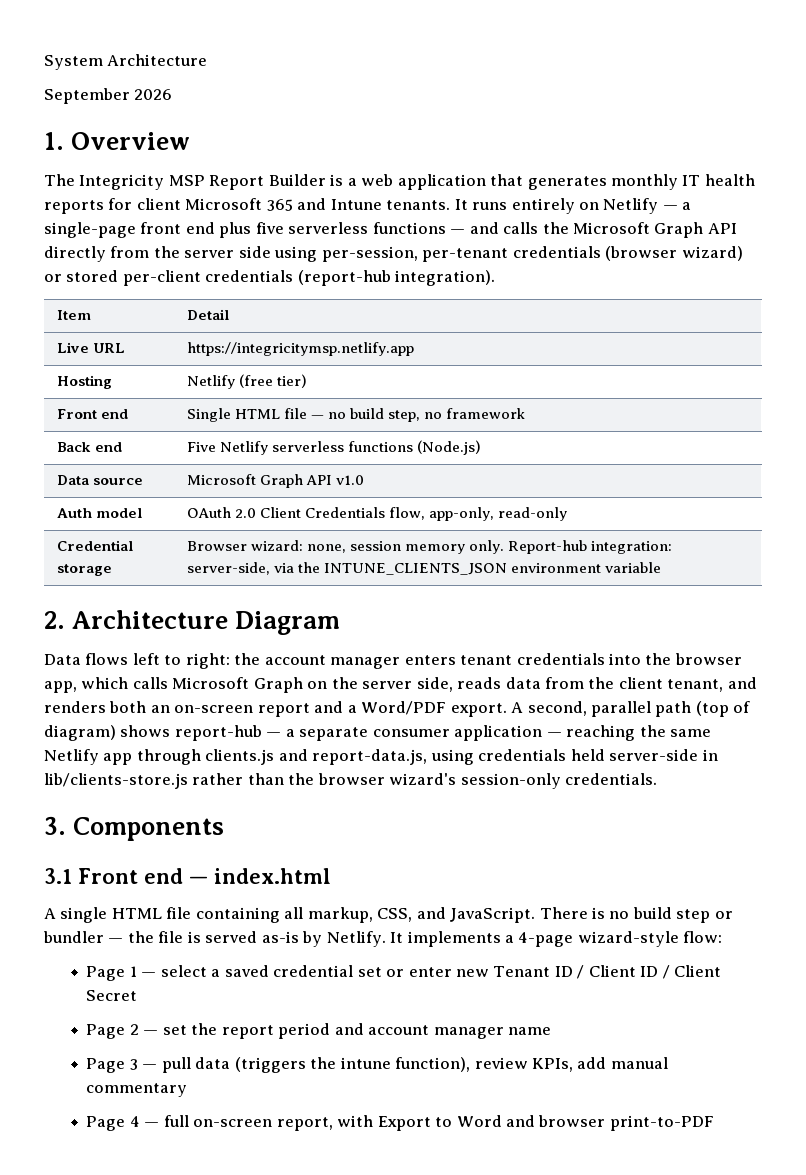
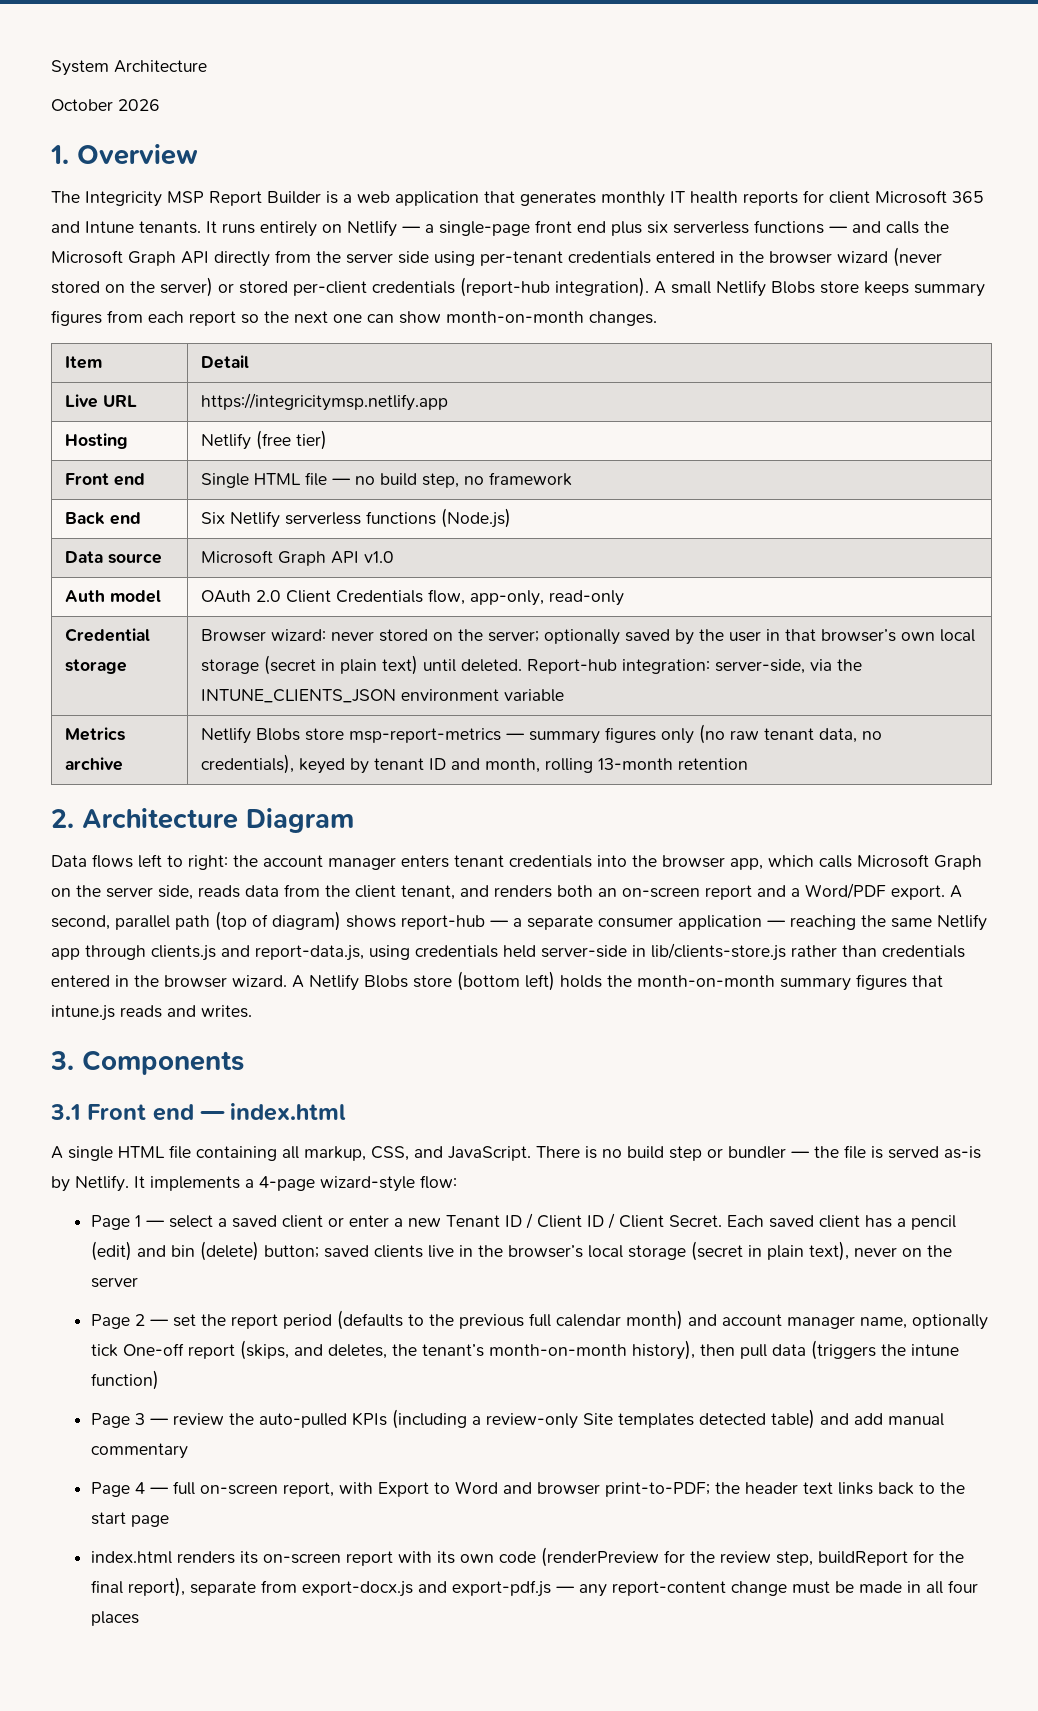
[44,88,130,104] September -> [51,99,113,111] October
[255,222,284,234] five -> [647,221,668,234] six
[321,246,418,262] per-session, -> (475, 258) none
[605,246,743,261] (browser wizard) -> [656,247,942,267] [51,277,213,297] entered in the browser wizard (never stored on the server)
(496, 278) none -> [654,280,985,297] [51,310,657,326] A small Netlify Blobs store keeps summary figures from each report so the next one can show month-on-month changes.
[186,442,216,452] Five -> [200,512,225,524] Six
[307,540,505,554] none, session memory only. -> [330,629,975,645] [200,655,522,675] never stored on the server; optionally saved by the user in that browser’s own local storage (secret in plain text) until deleted.
(662, 567) none -> [64,727,125,741] [64,757,123,771] [200,724,882,744] [200,754,748,774] // Metrics archive | Netlify Blobs store msp-report-metrics — summary figures only (no raw tenant data, no credentials), keyed by tenant ID and month, rolling 13-month retention
[288,773,658,789] the browser wizard's session-only credentials. -> [882,945,965,958] [51,971,943,991] [51,1005,252,1021] credentials entered in the browser wizard. A Netlify Blobs store (bottom left) holds the month-on-month summary figures that intune.js reads and writes.
[273,965,382,977] credential set -> [281,1215,323,1228] client
(452, 972) none -> [393,1218,403,1227] a
[86,990,138,1001] Secret -> [668,1215,956,1230] [90,1241,952,1261] [90,1277,138,1288] Secret. Each saved client has a pencil (edit) and bin (delete) button; saved clients live in the browser’s local storage (secret in plain text), never on the server
[334,1023,552,1039] [86,1058,158,1073] and account manager name // Page 3 — -> [336,1310,988,1330] [90,1340,735,1360] (defaults to the previous full calendar month) and account manager name, optionally tick One-off report (skips, and deletes, the tenant’s month-on-month history), then
[395,1057,574,1072] function), review KPIs, -> [90,1370,159,1390] [90,1409,849,1429] function) // Page 3 — review the auto-pulled KPIs (including a review-only Site templates detected table) and
[609,1115,714,1131] print-to-PDF -> [604,1482,965,1497] [90,1512,169,1527] [90,1547,964,1567] [90,1577,978,1597] [90,1611,139,1626] print-to-PDF; the header text links back to the start page // index.html renders its on-screen report with its own code (renderPreview for the review step, buildReport for the final report), separate from export-docx.js and export-pdf.js — any report-content change must be made in all four places

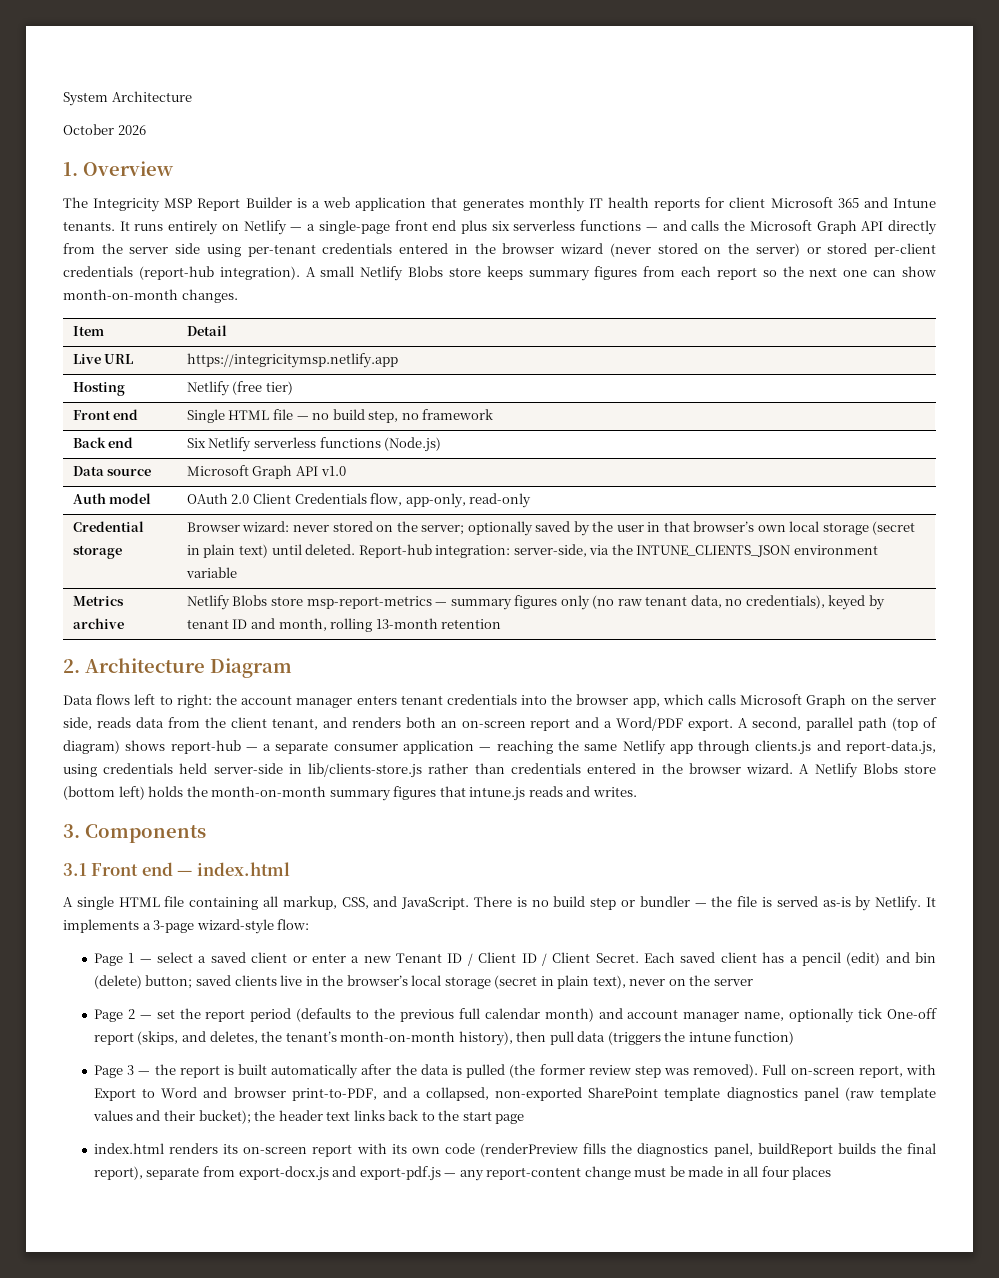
[259,1176,315,1191] 4-page -> [153,920,195,933] 3-page
[172,1409,944,1429] [90,1443,188,1459] [90,1481,195,1497] review the auto-pulled KPIs (including a review-only Site templates detected table) and add manual commentary // Page 4 — full -> [154,1064,787,1079] the report is built automatically after the data is pulled (the former review step was removed). Full
[604,1482,710,1497] print-to-PDF; -> [291,1087,936,1101] [92,1110,251,1124] print-to-PDF, and a collapsed, non-exported SharePoint template diagnostics panel (raw template values and their bucket);
[663,1550,934,1566] for the review step, buildReport for -> [583,1143,876,1157] fills the diagnostics panel, buildReport builds

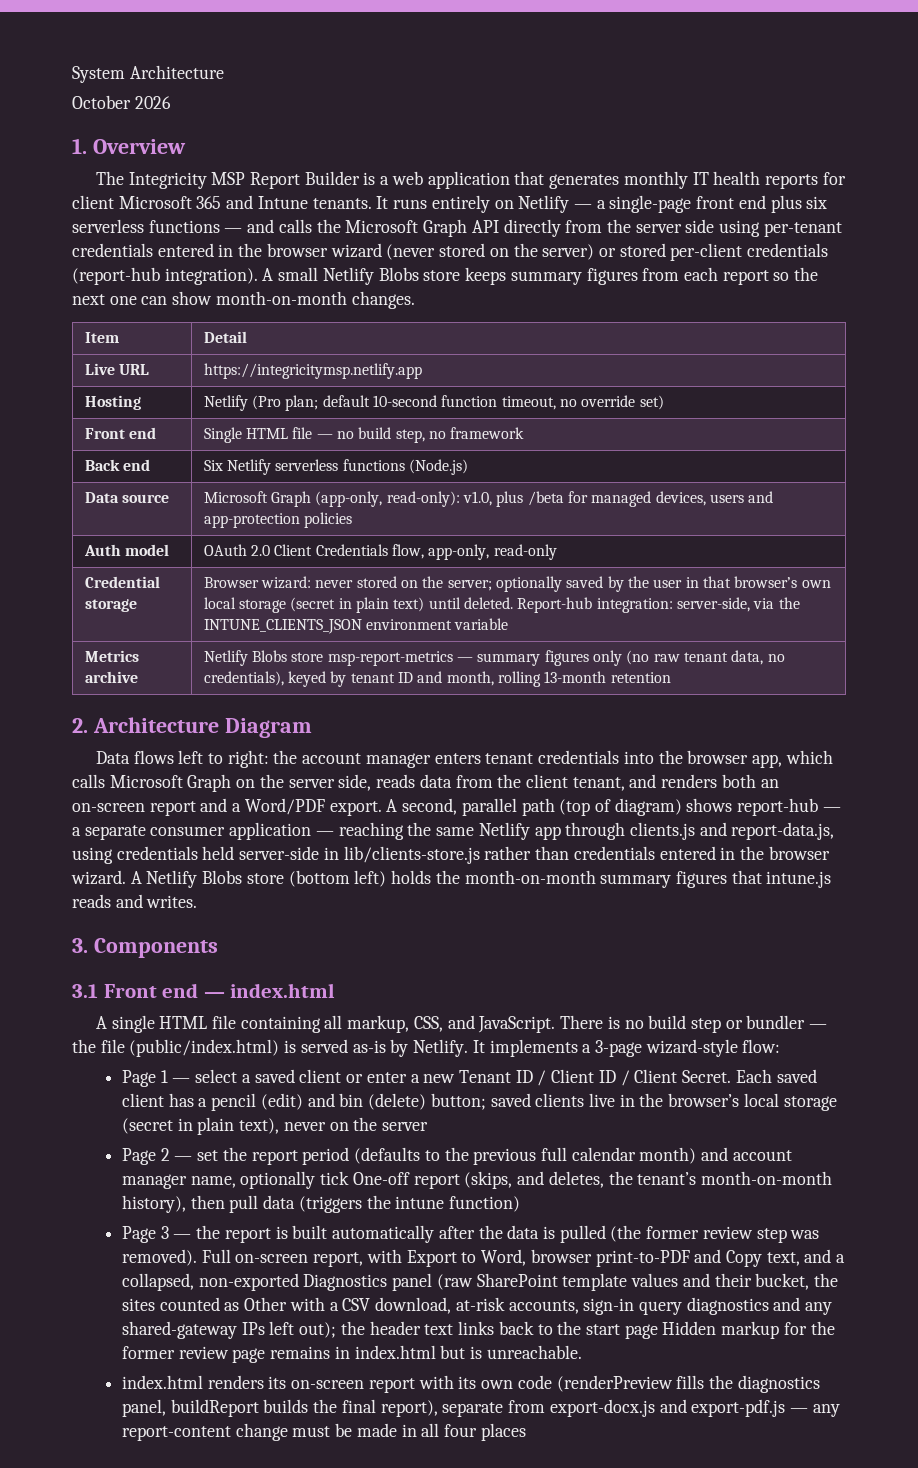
[232,381,293,395] (free tier) -> [252,395,664,411] (Pro plan; default 10-second function timeout, no override set)
[295,466,346,476] API v1.0 -> [315,491,774,507] [203,512,353,528] (app-only, read-only): v1.0, plus /beta for managed devices, users and app-protection policies
(758, 901) none -> [129,1039,280,1057] (public/index.html)
[161,1087,377,1101] Word and browser print-to-PDF, -> [481,1249,800,1267] Word, browser print-to-PDF and Copy text,
[588,1087,798,1101] SharePoint template diagnostics -> [303,1274,388,1291] Diagnostics
(874, 1094) none -> [476,1273,558,1287] SharePoint
[198,1110,251,1124] bucket); -> [755,1273,838,1290] [122,1297,833,1315] [122,1321,337,1339] bucket, the sites counted as Other with a CSV download, at-risk accounts, sign-in query diagnostics and any shared-gateway IPs left out);
(525, 1119) none -> [662,1321,835,1339] [122,1345,582,1363] Hidden markup for the former review page remains in index.html but is unreachable.

